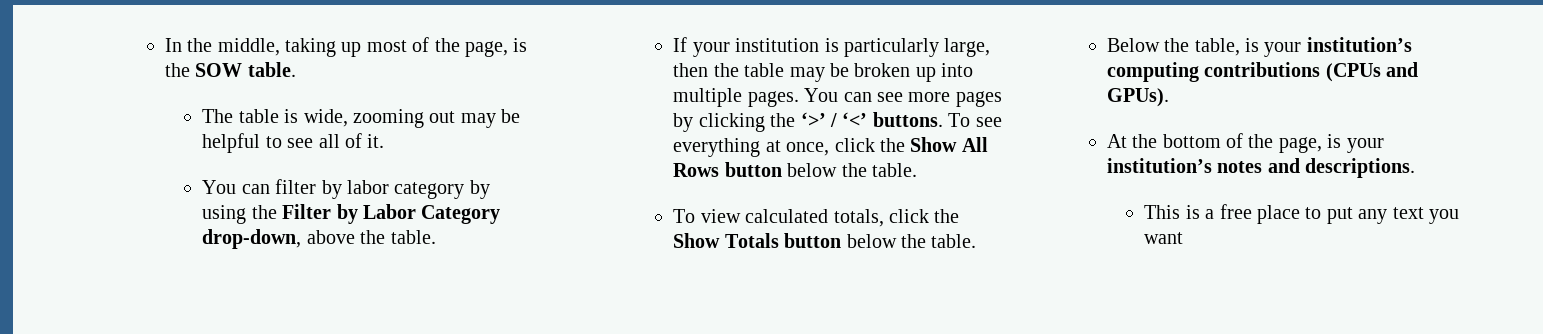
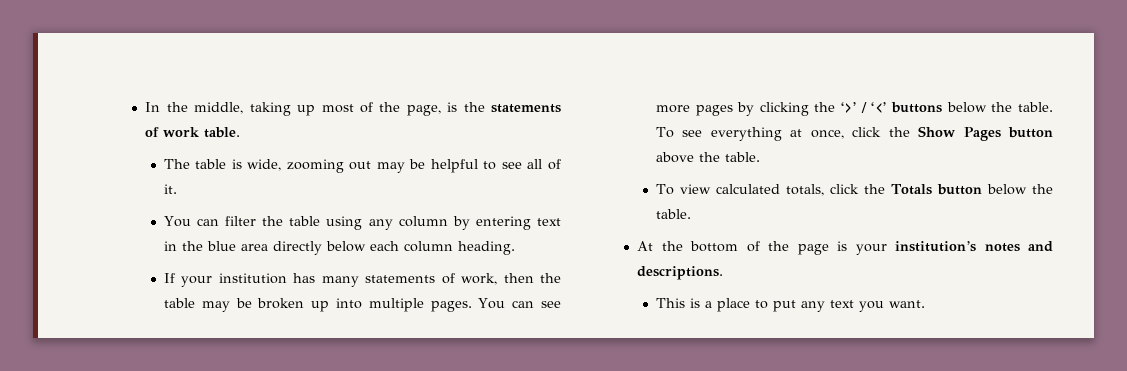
[195,63,243,77] SOW -> [490,104,561,113] [145,127,201,137] statements of work
[321,180,490,199] [202,204,501,224] [202,229,436,249] [673,37,991,57] by labor category by using the Filter by Labor Category drop-down, above the table. // If your institution is particularly large, -> [262,216,561,230] [163,241,515,255] [163,273,498,287] the table using any column by entering text in the blue area directly below each column heading. // If your institution has many statements of work,
[872,112,943,127] buttons. -> [891,102,1053,113] buttons below the table.
[961,137,988,152] [673,162,838,177] All Rows button below -> [963,127,1053,141] [655,152,694,163] Pages button above
[673,233,721,248] Show -> (885, 189) none
[1106,37,1412,57] [1106,62,1418,82] [1106,88,1169,107] // Below the table, is your institution’s computing contributions (CPUs and GPUs). -> (691, 214) none
[1278,137,1322,153] page, -> [797,244,829,255] page
[1219,204,1252,219] free -> (712, 304) none
[1144,232,1184,244] want -> [888,300,925,308] want.

